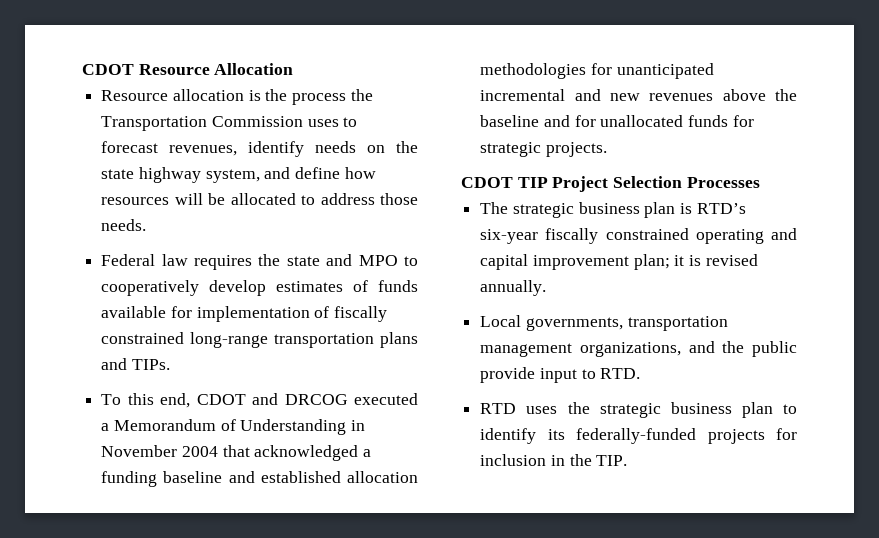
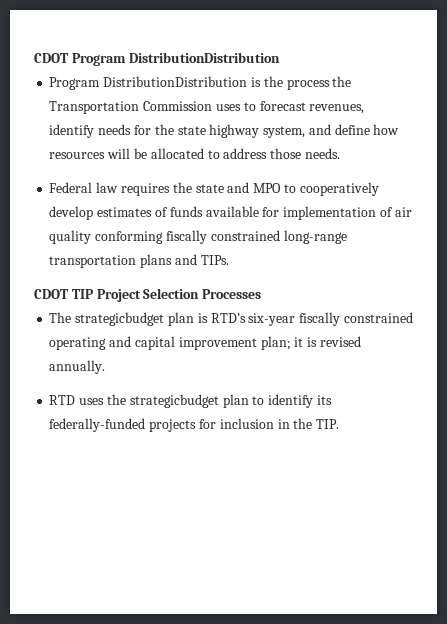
[82,63,294,75] [101,89,244,101] CDOT Resource Allocation // Resource allocation -> [34,52,280,66] [49,76,248,90] CDOT Program DistributionDistribution // Program DistributionDistribution
[367,145,386,153] on -> [133,125,151,135] for
(330, 312) none -> [394,207,412,217] [49,230,164,244] air quality conforming
[101,393,418,408] [101,419,366,435] [101,445,372,461] [101,471,418,487] [480,63,714,79] [480,89,797,101] [480,115,754,127] [480,142,607,157] // To this end, CDOT and DRCOG executed a Memorandum of Understanding in November 2004 that acknowledged a funding baseline and established allocation methodologies for unanticipated incremental and new revenues above the baseline and for unallocated funds for strategic projects. -> (229, 260) none
[512,202,640,218] strategic business -> [75,312,165,326] strategicbudget
[480,315,728,331] [480,341,797,357] [480,367,641,383] // Local governments, transportation management organizations, and the public provide input to RTD. -> (106, 367) none
[599,402,732,418] strategic business -> [129,394,219,408] strategicbudget

